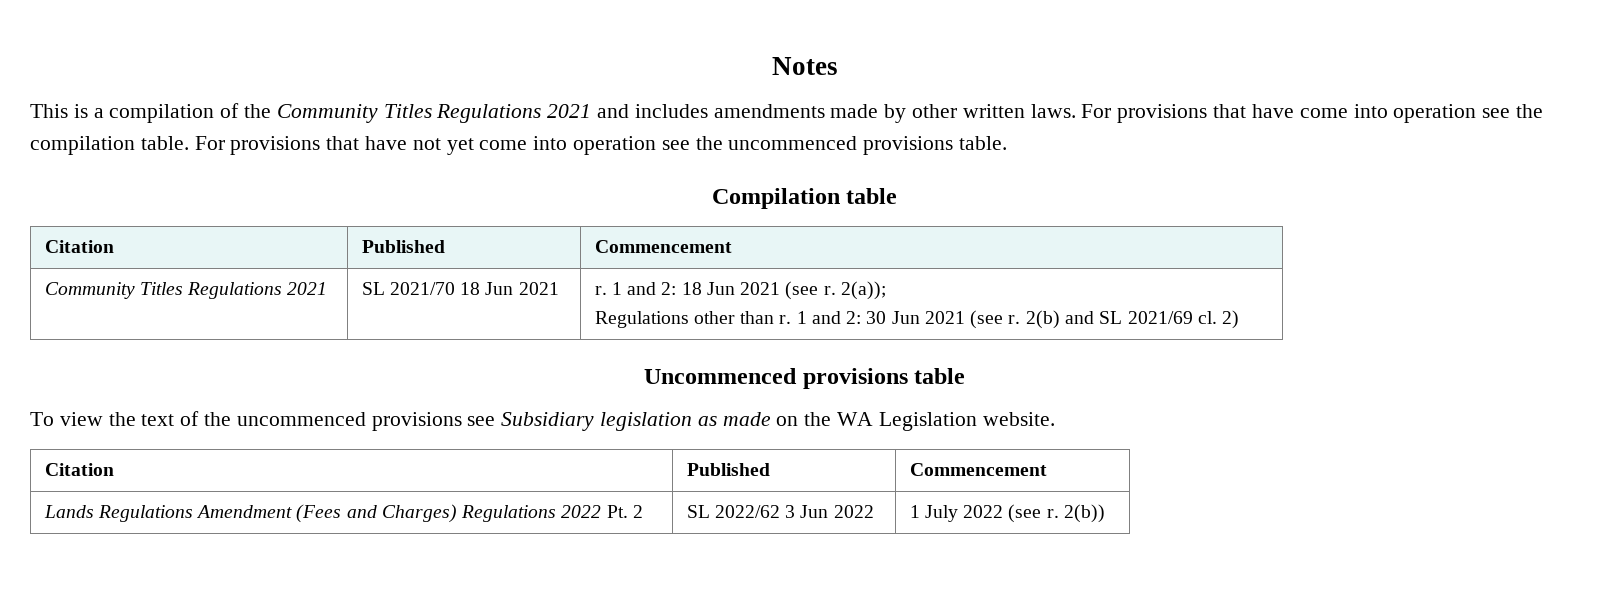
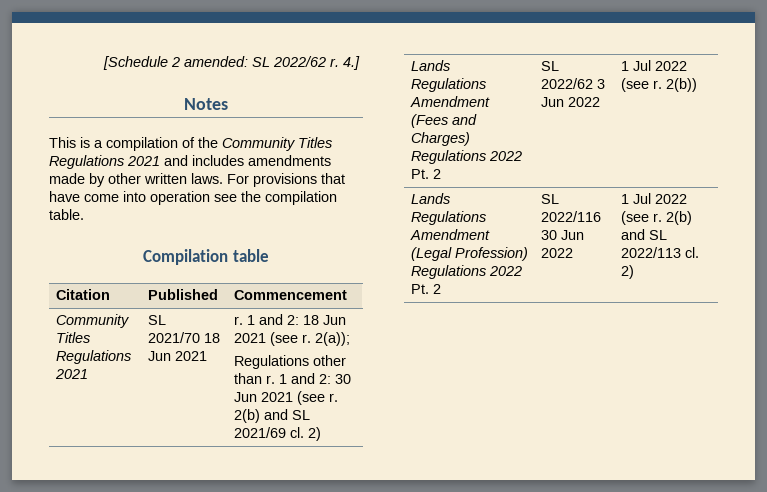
(771, 66) none -> [102,56,360,70] [Schedule 2 amended: SL 2022/62 r. 4.] //
[194,136,1008,155] For provisions that have not yet come into operation see the uncommenced provisions table. -> (84, 214) none
[644,368,965,389] [30,411,1055,431] [44,463,114,476] [686,463,770,476] [909,463,1047,476] // Uncommenced provisions table // To view the text of the uncommenced provisions see Subsidiary legislation as made on the WA Legislation website. // Citation | Published | Commencement -> (321, 434) none
[924,505,958,522] July -> [632,60,651,71] Jul
(1105, 513) none -> [410,193,450,204] [410,211,486,225] [409,229,490,240] [410,247,528,261] [410,265,522,279] [410,284,441,294] [540,194,559,204] [540,211,601,222] [540,230,584,240] [540,248,573,258] [620,193,687,204] [620,211,692,225] [620,229,667,240] [620,247,699,258] [620,265,634,279] // Lands Regulations Amendment (Legal Profession) Regulations 2022 Pt. 2 | SL 2022/116 30 Jun 2022 | 1 Jul 2022 (see r. 2(b) and SL 2022/113 cl. 2)

